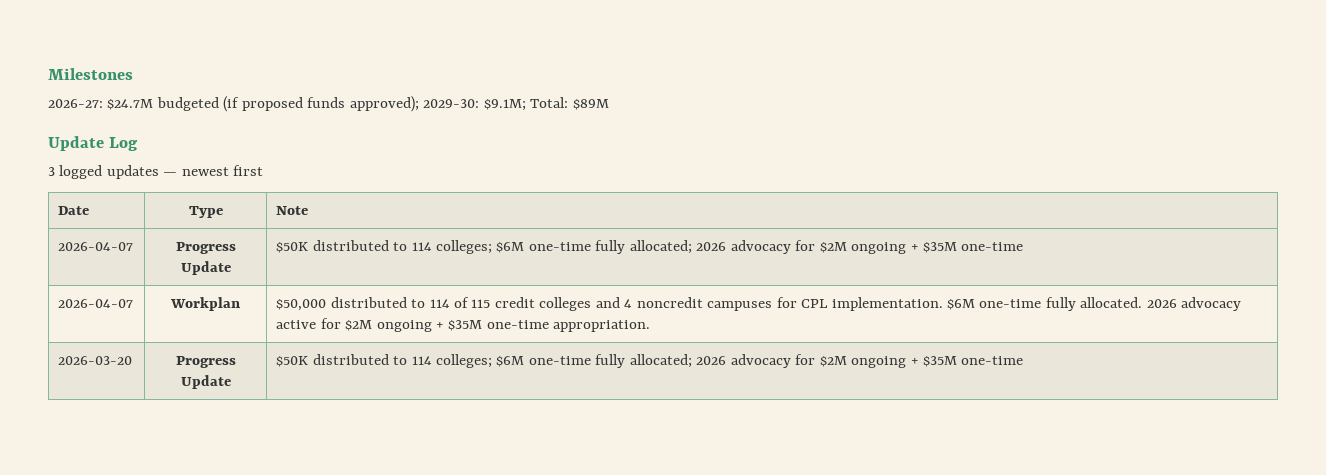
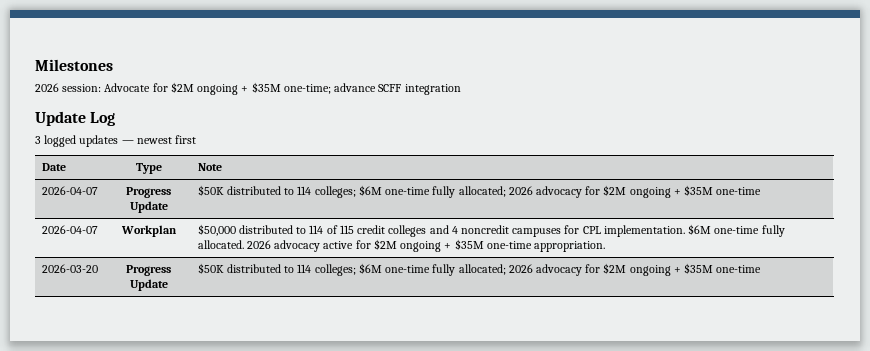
[48,96,609,112] 2026-27: $24.7M budgeted (if proposed funds approved); 2029-30: $9.1M; Total: $89M -> [35,82,461,95] 2026 session: Advocate for $2M ongoing + $35M one-time; advance SCFF integration

